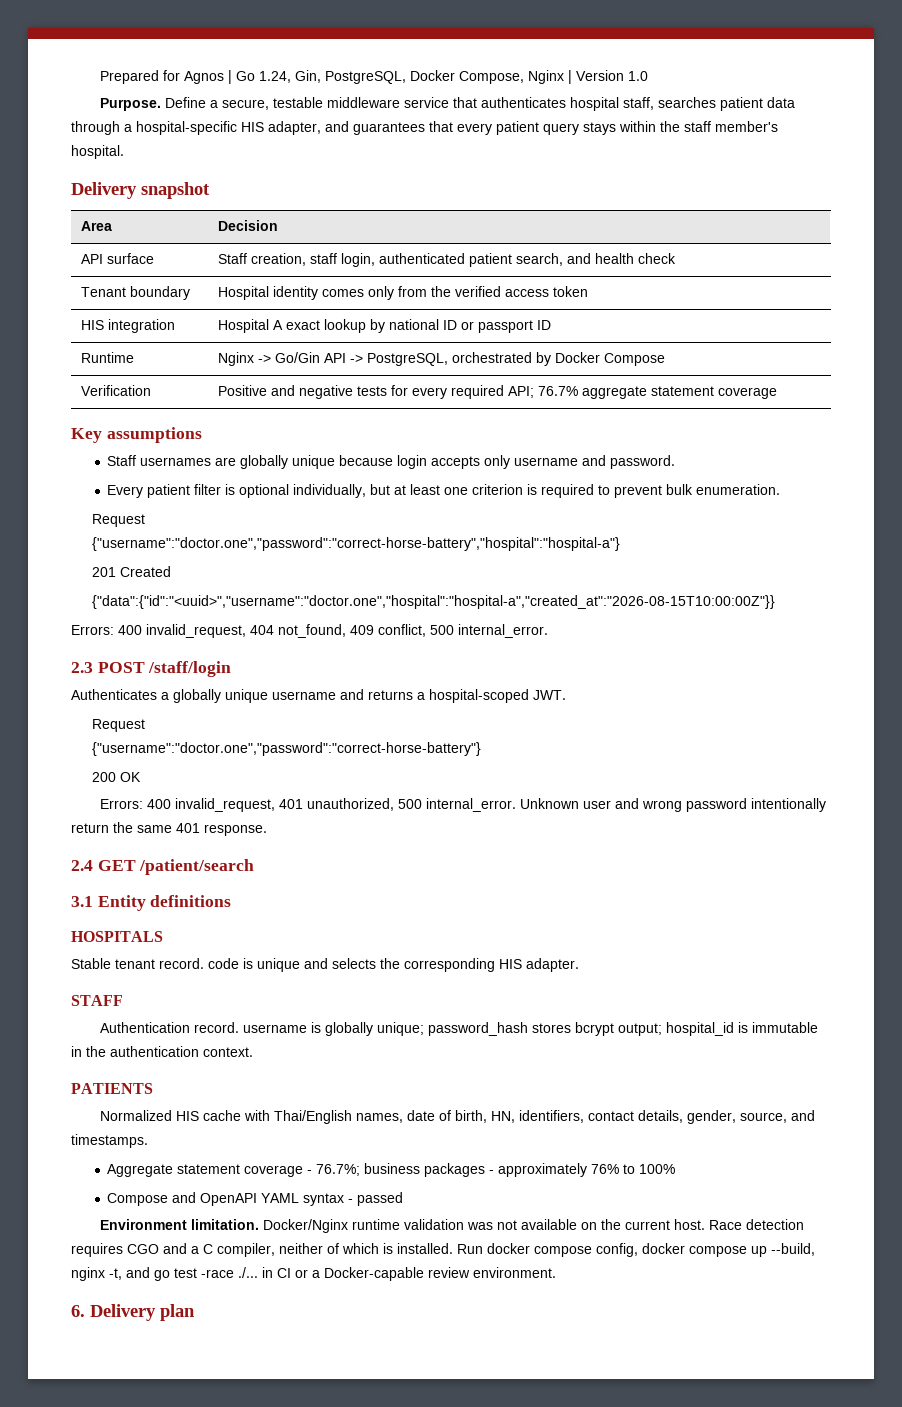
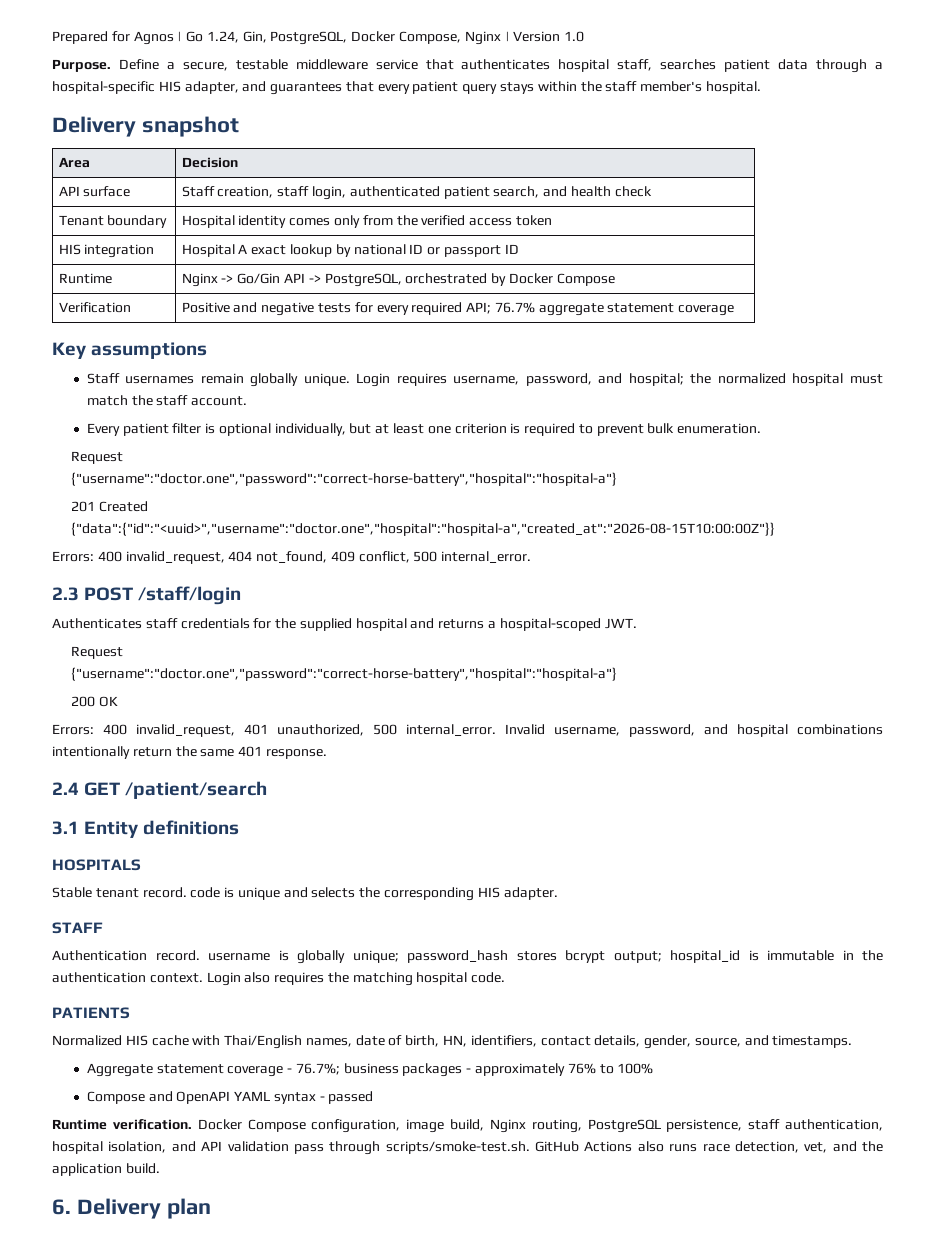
[215,455,676,469] are globally unique because login accepts only username and password. -> [200,373,883,387] [86,395,248,406] remain globally unique. Login requires username, password, and hospital; the normalized hospital must match the staff account.
[161,689,336,703] a globally unique username -> [145,618,407,631] staff credentials for the supplied hospital
[91,742,481,756] {"username":"doctor.one","password":"correct-horse-battery"} -> [71,667,618,681] {"username":"doctor.one","password":"correct-horse-battery","hospital":"hospital-a"}
[519,798,747,812] Unknown user and wrong password -> [505,724,883,737] Invalid username, password, and hospital combinations
(253, 1052) none -> [206,972,506,986] Login also requires the matching hospital code.
[99,1219,804,1233] [71,1243,815,1257] [71,1267,556,1281] Environment limitation. Docker/Nginx runtime validation was not available on the current host. Race detection requires CGO and a C compiler, neither of which is installed. Run docker compose config, docker compose up --build, nginx -t, and go test -race ./... in CI or a Docker-capable review environment. -> [52,1119,883,1133] [52,1141,883,1155] [52,1163,160,1176] Runtime verification. Docker Compose configuration, image build, Nginx routing, PostgreSQL persistence, staff authentication, hospital isolation, and API validation pass through scripts/smoke-test.sh. GitHub Actions also runs race detection, vet, and the application build.

